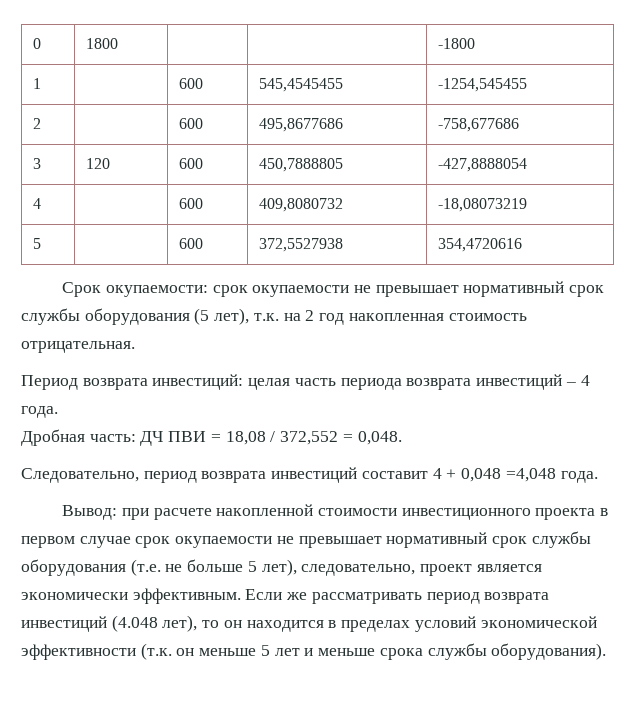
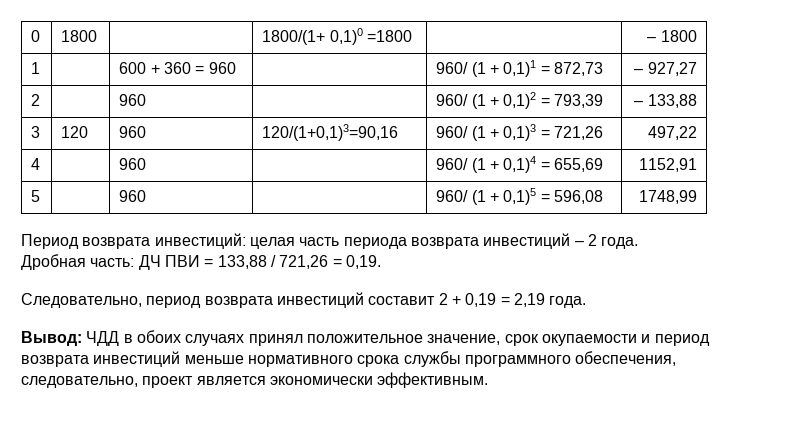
[437,38,475,49] [32,78,41,89] [178,78,203,89] [258,78,343,92] [437,78,527,92] [32,118,41,129] [178,118,203,129] [258,118,343,132] [437,118,519,132] [32,158,41,169] [85,158,110,169] [178,158,203,169] [258,158,343,172] [437,158,527,172] [32,198,41,209] [178,198,203,209] [258,198,343,212] [437,198,527,212] [32,238,41,249] [178,238,203,249] [258,238,343,252] [437,238,522,252] [62,281,605,297] [21,308,527,325] [21,341,135,353] | -1800 // 1 | | 600 | 545,4545455 | -1254,545455 // 2 | | 600 | 495,8677686 | -758,677686 // 3 | 120 | 600 | 450,7888805 | -427,8888054 // 4 | | 600 | 409,8080732 | -18,08073219 // 5 | | 600 | 372,5527938 | 354,4720616 // Срок окупаемости: срок окупаемости не превышает нормативный срок службы оборудования (5 лет), т.к. на 2 год накопленная стоимость отрицательная. -> [262,28,413,45] [647,30,697,42] [31,62,41,74] [119,62,236,74] [436,60,603,77] [634,62,697,76] [31,94,41,106] [119,94,147,106] [436,92,603,109] [634,94,697,108] [31,126,41,138] [61,126,89,138] [119,126,147,138] [262,124,399,141] [436,124,603,141] [647,126,697,140] [31,158,41,170] [119,158,147,170] [436,156,603,173] [638,158,697,172] [31,190,41,202] [119,190,147,202] [436,188,603,205] [638,190,697,204] 1800/(1+ 0,1)0 =1800 | | – 1800 // 1 | | 600 + 360 = 960 | | 960/ (1 + 0,1)1 = 872,73 | – 927,27 // 2 | | 960 | | 960/ (1 + 0,1)2 = 793,39 | – 133,88 // 3 | 120 | 960 | 120/(1+0,1)3=90,16 | 960/ (1 + 0,1)3 = 721,26 | 497,22 // 4 | | 960 | | 960/ (1 + 0,1)4 = 655,69 | 1152,91 // 5 | | 960 | | 960/ (1 + 0,1)5 = 596,08 | 1748,99
[580,375,590,386] 4 -> [587,234,597,246] 2
[225,431,402,445] 18,08 / 372,552 = 0,048. -> [217,255,381,269] 133,88 / 721,26 = 0,19.
[432,468,598,483] [62,504,609,520] [21,531,591,548] [21,559,297,576] 4 + 0,048 =4,048 года. // Вывод: при расчете накопленной стоимости инвестиционного проекта в первом случае срок окупаемости не превышает нормативный срок службы оборудования (т.е. не больше 5 лет), -> [438,293,587,308] [21,330,710,346] [21,351,677,367] 2 + 0,19 = 2,19 года. // Вывод: ЧДД в обоих случаях принял положительное значение, срок окупаемости и период возврата инвестиций меньше нормативного срока службы программного обеспечения,
[245,589,550,604] [21,615,597,632] [21,643,607,660] Если же рассматривать период возврата инвестиций (4.048 лет), то он находится в пределах условий экономической эффективности (т.к. он меньше 5 лет и меньше срока службы оборудования). -> (489, 380) none

